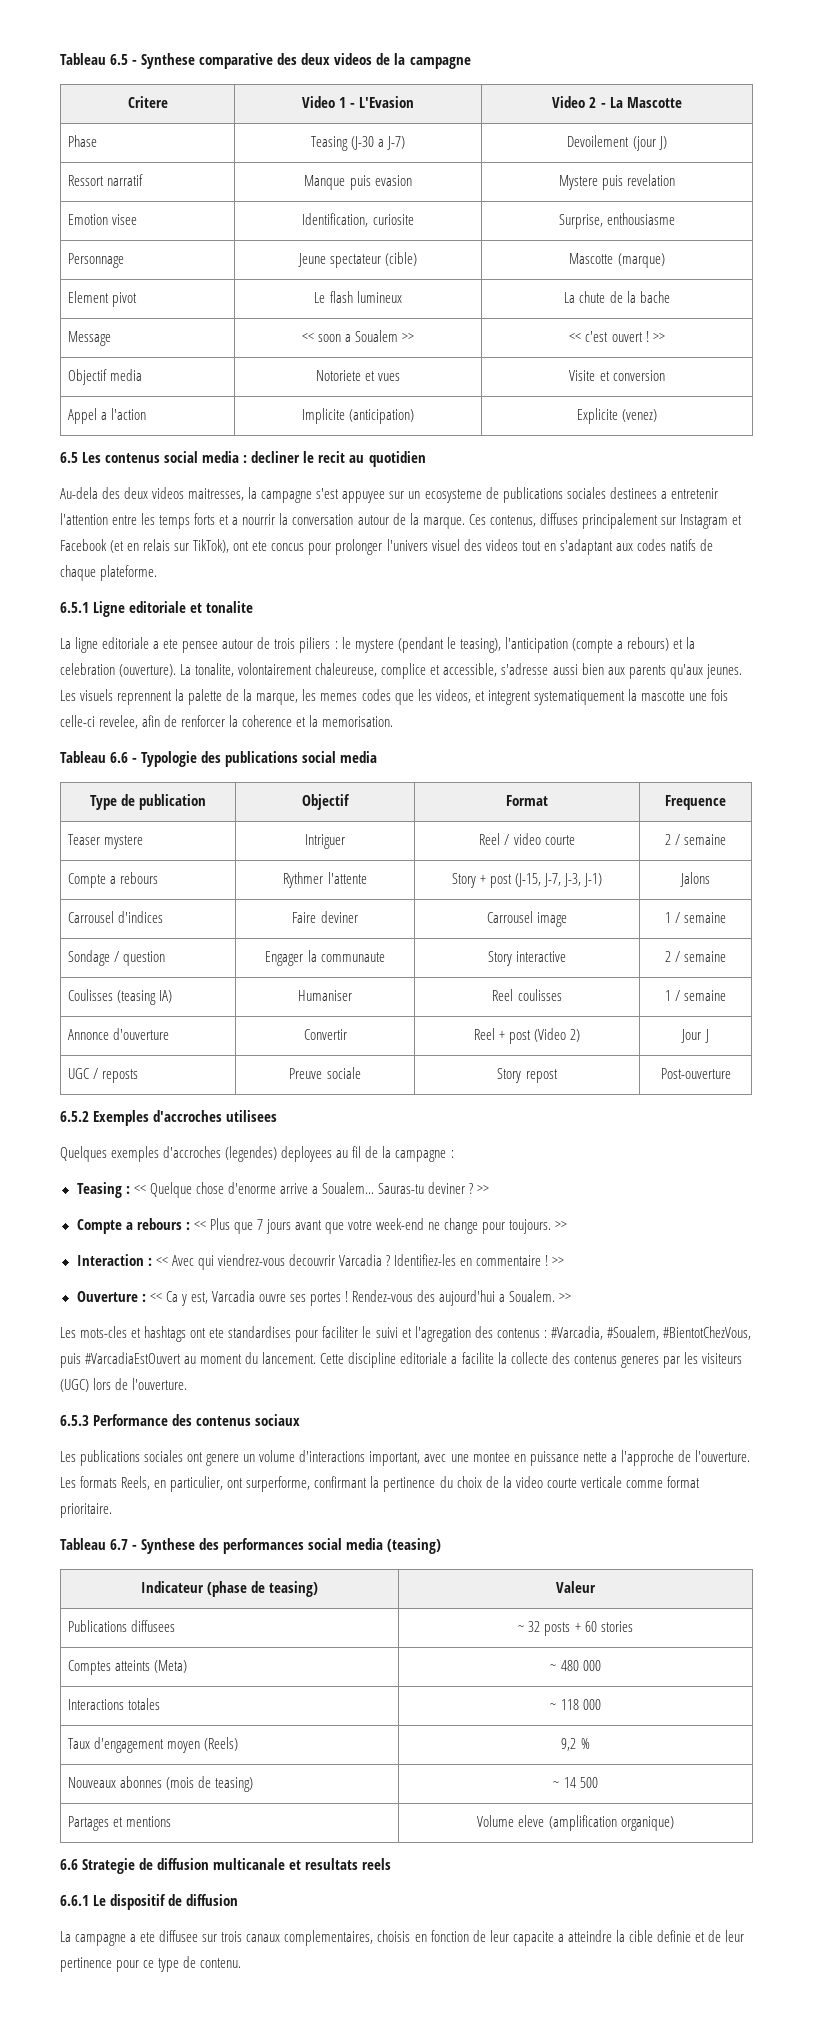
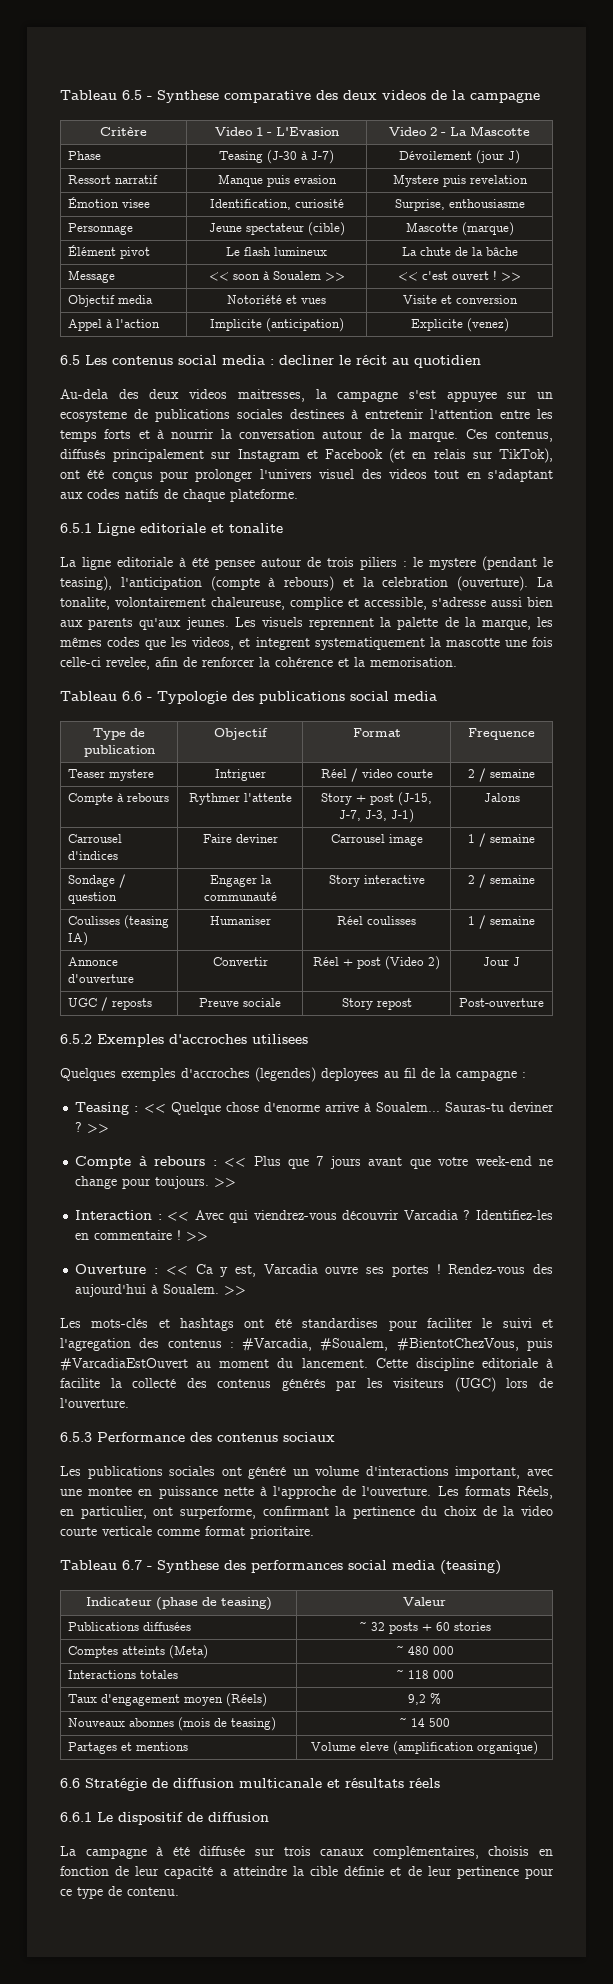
[127,96,168,108] Critere -> [100,127,147,136] Critère
[378,139,385,147] a -> [301,151,308,160] à
[567,135,630,147] Devoilement -> [399,151,472,160] Dévoilement
[67,214,108,225] Emotion -> [67,197,119,208] Émotion
[372,214,414,225] curiosite -> [294,199,344,208] curiosité
[67,291,109,303] Element -> [67,245,116,256] Élément
[639,291,670,303] bache -> [485,247,518,256] bâche
[345,334,351,342] a -> [262,271,270,280] à
[315,370,361,381] Notoriete -> [227,295,282,304] Notoriété
[100,412,107,420] a -> [105,319,113,328] à
[318,451,346,463] recit -> [356,355,387,365] récit
[660,491,667,499] a -> [351,409,359,419] à
[232,517,239,525] a -> [157,429,164,439] à
[539,513,578,525] diffuses -> [60,449,106,459] diffusés
[252,541,305,551] ete concus -> [87,470,153,482] été conçus
[153,639,179,649] a ete -> [179,557,209,567] à été
[616,641,623,649] a -> [268,577,276,587] à
[320,693,358,701] memes -> [60,637,102,647] mêmes
[242,715,293,727] coherence -> [275,657,333,667] cohérence
[479,833,501,845] Reel -> [320,769,347,778] Réel
[109,876,116,884] a -> [116,793,124,802] à
[320,952,385,962] communaute -> [203,892,277,901] communauté
[492,989,514,1001] Reel -> [337,916,363,925] Réel
[473,1028,495,1040] Reel -> [313,957,339,966] Réel
[311,1186,318,1194] a -> [363,1102,371,1112] à
[125,1222,133,1230] a -> [138,1156,147,1166] à
[288,1254,335,1266] decouvrir -> [342,1210,400,1220] découvrir
[499,1294,506,1302] a -> [151,1284,159,1294] à
[80,1326,128,1338] mots-cles -> [91,1318,149,1328] mots-clés
[209,1328,225,1338] ete -> [274,1319,292,1328] été
[451,1356,458,1364] a -> [546,1358,553,1368] à
[510,1352,659,1368] collecte des contenus generes -> [132,1378,326,1391] collecté des contenus générés
[206,1454,240,1466] genere -> [248,1467,287,1479] généré
[610,1454,617,1462] a -> [259,1486,267,1496] à
[121,1476,151,1490] Reels, -> [517,1486,553,1499] Réels,
[130,1620,175,1632] diffusees -> [142,1622,191,1631] diffusées
[203,1737,238,1751] (Reels) -> [225,1693,267,1707] (Réels)
[82,1858,136,1874] Strategie -> [85,1778,147,1791] Stratégie
[305,1858,392,1870] resultats reels -> [345,1778,440,1788] résultats réels
[130,1930,199,1942] a ete diffusee -> [156,1846,246,1856] à été diffusée
[284,1930,374,1946] complementaires, -> [372,1846,479,1859] complémentaires,
[512,1931,554,1946] capacite -> [164,1866,214,1879] capacité
[656,1930,691,1942] definie -> [344,1866,385,1876] définie

